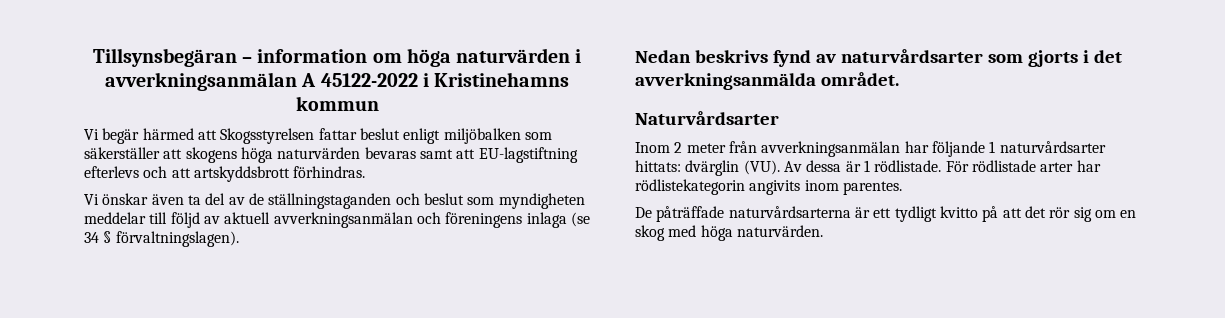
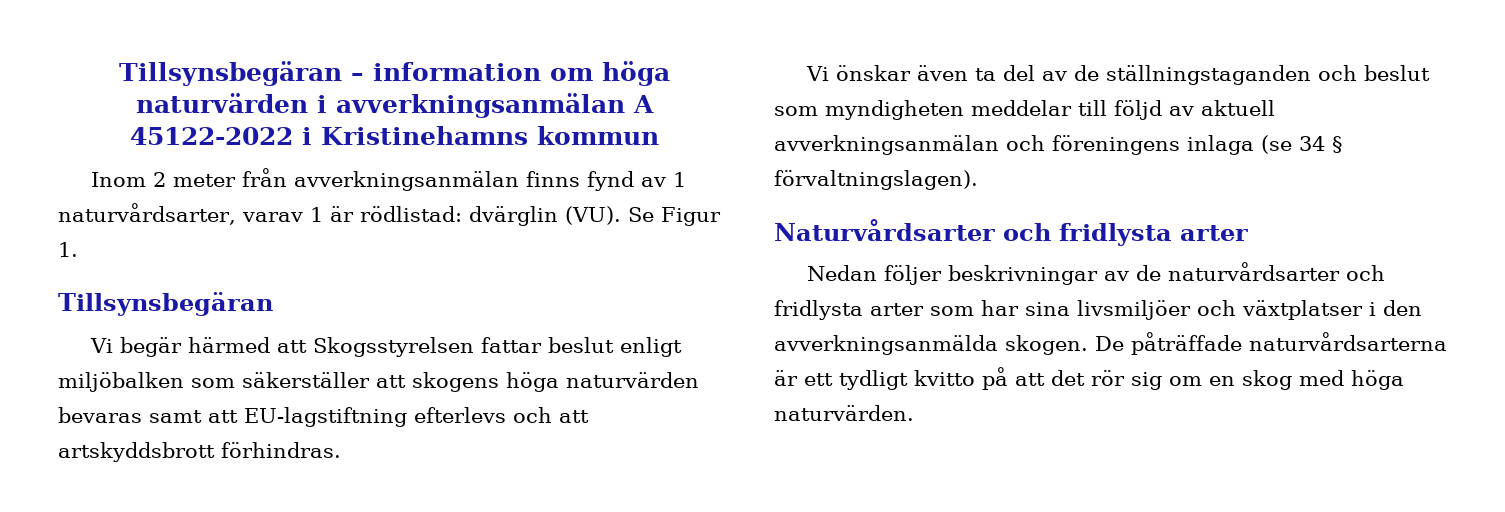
(379, 103) none -> [90,168,686,191] [58,203,721,226] [58,242,78,257] [58,292,273,316] // Inom 2 meter från avverkningsanmälan finns fynd av 1 naturvårdsarter, varav 1 är rödlistad: dvärglin (VU). Se Figur 1. // Tillsynsbegäran
[635,49,1122,67] [635,72,899,90] [635,111,779,125] [635,141,1106,157] [635,160,1101,176] [635,179,902,195] Nedan beskrivs fynd av naturvårdsarter som gjorts i det avverkningsanmälda området. // Naturvårdsarter // Inom 2 meter från avverkningsanmälan har följande 1 naturvårdsarter hittats: dvärglin (VU). Av dessa är 1 rödlistade. För rödlistade arter har rödlistekategorin angivits inom parentes. // -> [774,219,1248,246] [806,262,1385,285] [774,300,1422,320] [774,335,1088,355] Naturvårdsarter och fridlysta arter // Nedan följer beskrivningar av de naturvårdsarter och fridlysta arter som har sina livsmiljöer och växtplatser i den avverkningsanmälda skogen.

